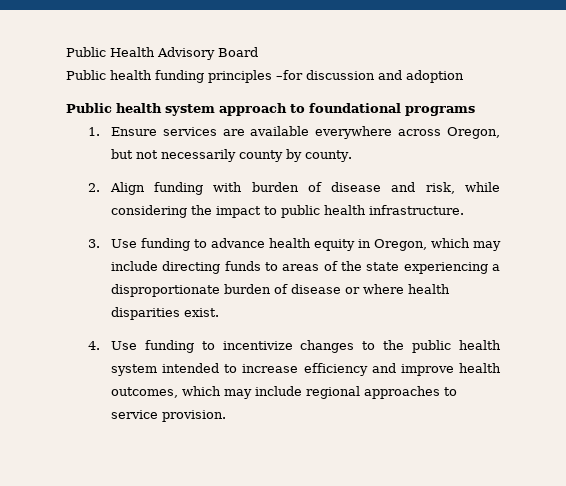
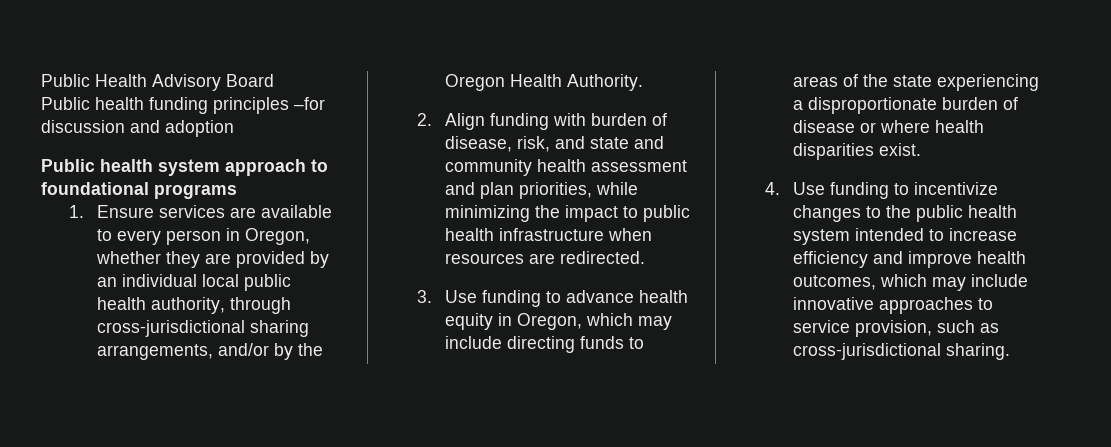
[315,126,500,139] [110,149,352,162] everywhere across Oregon, but not necessarily county by county. -> [97,228,311,245] [96,251,330,268] [97,274,292,291] [97,297,292,314] [97,320,310,337] [97,343,324,360] [445,74,644,91] to every person in Oregon, whether they are provided by an individual local public health authority, through cross-jurisdictional sharing arrangements, and/or by the Oregon Health Authority.
[331,182,500,194] [110,205,187,218] disease and risk, while considering -> [445,136,665,152] [445,159,688,176] [445,182,639,199] [445,205,531,222] disease, risk, and state and community health assessment and plan priorities, while minimizing
[368,205,464,215] infrastructure. -> [499,228,653,241] [445,251,646,264] infrastructure when resources are redirected.
[305,386,360,399] regional -> [793,297,875,310] innovative
[161,410,226,422] provision. -> [855,320,1000,337] [793,343,1011,360] provision, such as cross-jurisdictional sharing.

